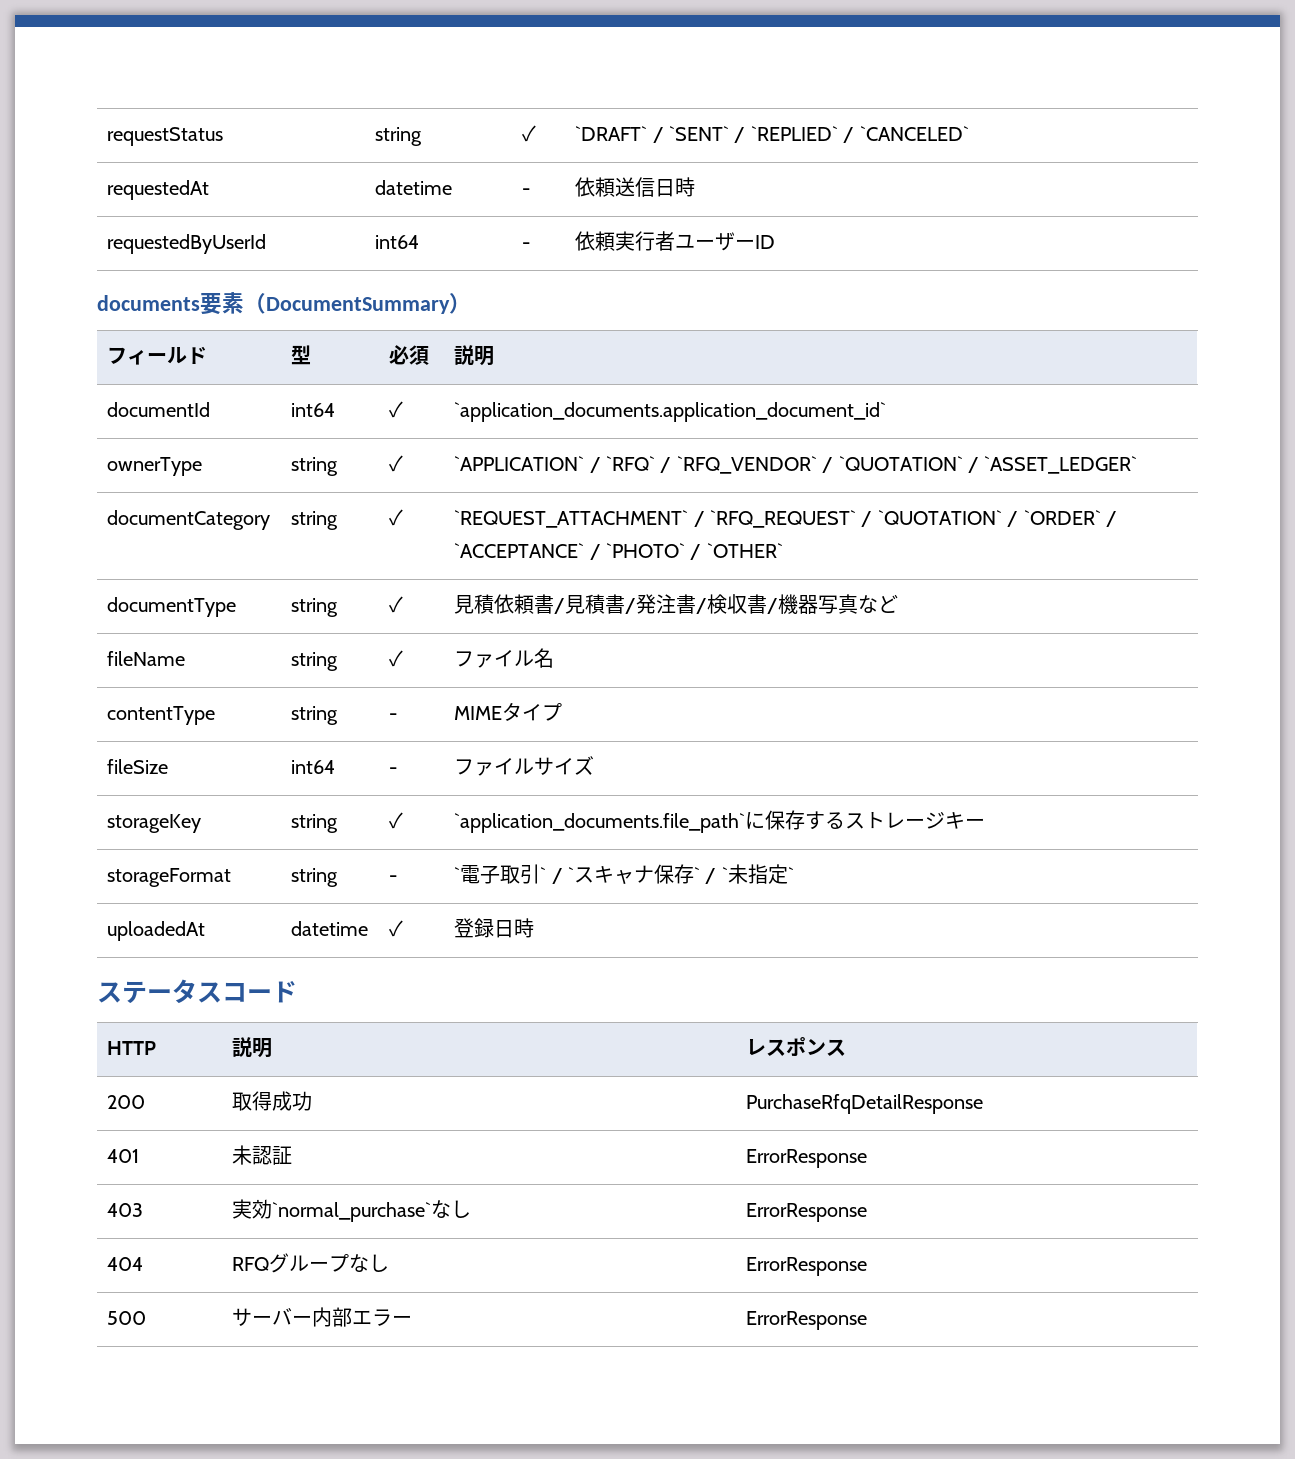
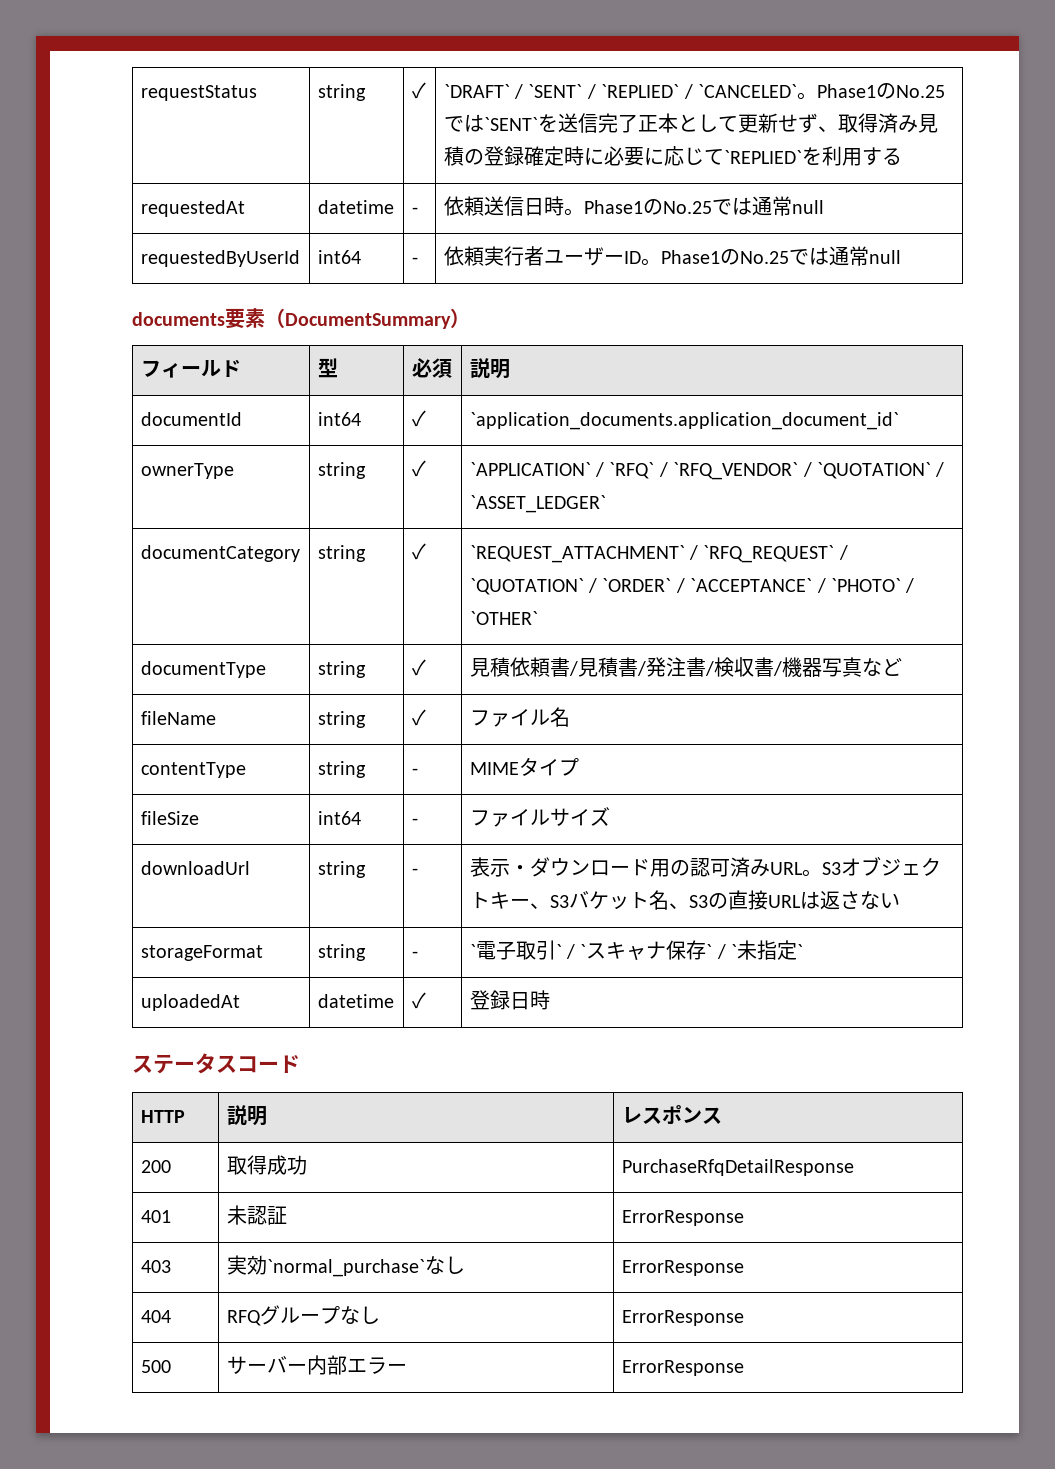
(969, 133) none -> [796,83,945,100] [443,113,938,133] [443,146,902,166] 。Phase1のNo.25では`SENT`を送信完了正本として更新せず、取得済み見積の登録確定時に必要に応じて`REPLIED`を利用する
(696, 187) none -> [563,196,824,216] 。Phase1のNo.25では通常null
(776, 242) none -> [640,246,901,266] 。Phase1のNo.25では通常null
[107,814,202,833] [291,814,339,833] [389,812,404,829] [454,810,986,833] storageKey | string | ✓ | `application_documents.file_path`に保存するストレージキー -> [140,861,250,875] [317,861,366,878] [411,868,418,875] [469,856,941,877] [469,890,900,910] downloadUrl | string | - | 表示・ダウンロード用の認可済みURL。S3オブジェクトキー、S3バケット名、S3の直接URLは返さない

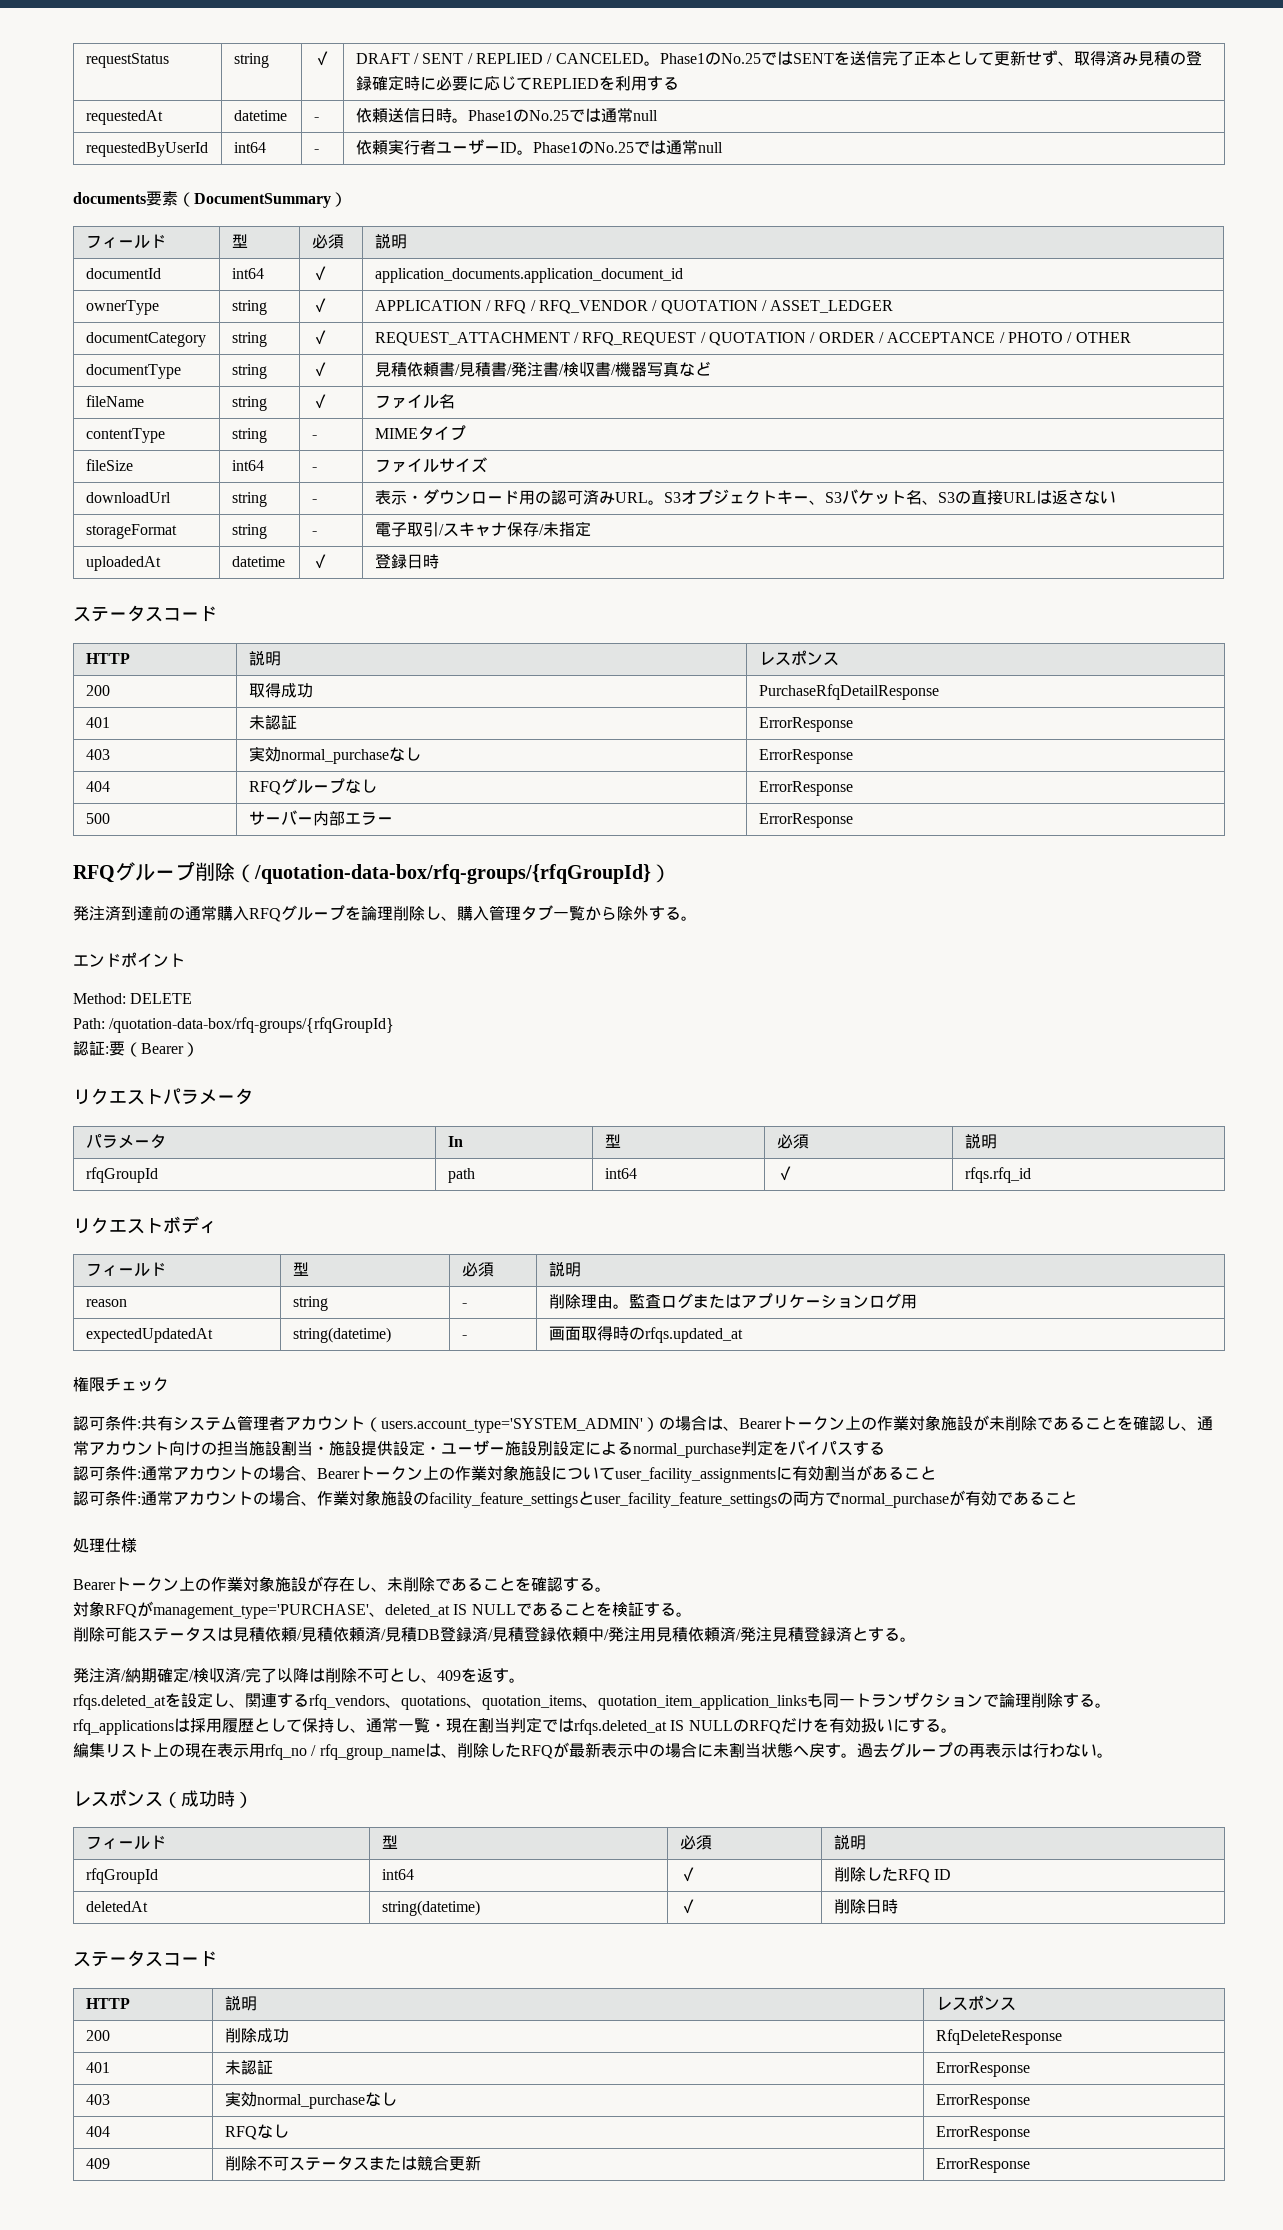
[443,83,945,100] [443,114,538,132] `DRAFT` / `SENT` / `REPLIED` / `CANCELED`。Phase1のNo.25では`SENT` -> [355,51,834,66] DRAFT / SENT / REPLIED / CANCELED。Phase1のNo.25ではSENT
[723,150,802,164] `REPLIED` -> [531,78,599,89] REPLIED
[469,412,899,430] `application_documents.application_document_id` -> [374,268,683,283] application_documents.application_document_id
[469,462,945,480] [469,495,606,513] [140,545,300,562] [317,545,366,562] [411,543,426,560] [469,545,848,563] [469,578,915,595] [469,611,538,625] `APPLICATION` / `RFQ` / `RFQ_VENDOR` / `QUOTATION` / `ASSET_LEDGER` // documentCategory | string | ✓ | `REQUEST_ATTACHMENT` / `RFQ_REQUEST` / `QUOTATION` / `ORDER` / `ACCEPTANCE` / `PHOTO` / `OTHER` -> [374,300,894,314] [85,332,206,347] [231,332,267,347] [311,330,328,345] [374,332,1131,346] APPLICATION / RFQ / RFQ_VENDOR / QUOTATION / ASSET_LEDGER // documentCategory | string | ✓ | REQUEST_ATTACHMENT / RFQ_REQUEST / QUOTATION / ORDER / ACCEPTANCE / PHOTO / OTHER
[469,944,476,958] ` -> (317, 533) none
[555,940,738,960] ` / `スキャナ保存` / ` -> [438,522,544,537] /スキャナ保存/
[797,944,804,958] ` -> (591, 529) none
[266,1259,425,1277] `normal_purchase` -> [280,749,389,764] normal_purchase
(744, 1368) none -> [73,861,671,884] [73,905,697,922] [73,952,185,967] [73,993,193,1004] [73,1017,395,1033] [73,1041,199,1057] [73,1088,253,1105] [85,1134,166,1149] [447,1136,463,1147] [604,1134,621,1148] [776,1134,809,1149] [964,1134,997,1149] [85,1167,158,1183] [447,1168,475,1183] [604,1168,637,1179] [776,1166,793,1181] [964,1167,1031,1183] [73,1216,217,1234] [85,1262,166,1277] [292,1262,309,1276] [461,1262,494,1277] [548,1262,581,1277] [85,1299,127,1307] [292,1296,328,1311] [461,1303,467,1307] [548,1293,917,1309] [85,1328,213,1343] [292,1327,391,1343] [461,1335,467,1339] [548,1326,743,1343] [73,1377,169,1392] [73,1415,1213,1433] [73,1440,885,1458] [73,1465,936,1483] [73,1490,1077,1508] [73,1538,137,1553] [73,1576,611,1592] [73,1601,692,1619] [73,1627,916,1642] [73,1667,525,1683] [73,1692,1111,1710] [73,1717,957,1735] [73,1742,1113,1760] [73,1789,253,1808] [85,1835,166,1850] [381,1835,398,1849] [679,1835,712,1850] [833,1835,866,1850] [85,1868,158,1884] [381,1869,414,1880] [679,1867,696,1882] [833,1867,952,1883] [85,1901,148,1912] [381,1900,480,1916] [679,1899,696,1914] [833,1899,898,1914] [73,1950,217,1967] [85,1998,130,2009] [224,1996,257,2011] [935,1995,1016,2011] [85,2030,110,2041] [224,2028,289,2043] [935,2029,1062,2045] [85,2062,110,2073] [224,2060,273,2075] [935,2062,1030,2077] [85,2094,110,2105] [224,2091,397,2109] [935,2094,1030,2109] [85,2126,110,2137] [224,2124,289,2140] [935,2126,1030,2141] [85,2158,110,2169] [224,2155,481,2171] [935,2158,1030,2173] // RFQグループ削除（/quotation-data-box/rfq-groups/{rfqGroupId}） // 発注済到達前の通常購入RFQグループを論理削除し、購入管理タブ一覧から除外する。 // エンドポイント // Method: DELETE // Path: /quotation-data-box/rfq-groups/{rfqGroupId} // 認証:要（Bearer） // リクエストパラメータ // パラメータ | In | 型 | 必須 | 説明 // rfqGroupId | path | int64 | ✓ | rfqs.rfq_id // リクエストボディ // フィールド | 型 | 必須 | 説明 // reason | string | - | 削除理由。監査ログまたはアプリケーションログ用 // expectedUpdatedAt | string(datetime) | - | 画面取得時のrfqs.updated_at // 権限チェック // 認可条件:共有システム管理者アカウント（users.account_type='SYSTEM_ADMIN'）の場合は、Bearerトークン上の作業対象施設が未削除であることを確認し、通常アカウント向けの担当施設割当・施設提供設定・ユーザー施設別設定によるnormal_purchase判定をバイパスする // 認可条件:通常アカウントの場合、Bearerトークン上の作業対象施設についてuser_facility_assignmentsに有効割当があること // 認可条件:通常アカウントの場合、作業対象施設のfacility_feature_settingsとuser_facility_feature_settingsの両方でnormal_purchaseが有効であること // 処理仕様 // Bearerトークン上の作業対象施設が存在し、未削除であることを確認する。 // 対象RFQがmanagement_type='PURCHASE'、deleted_at IS NULLであることを検証する。 // 削除可能ステータスは見積依頼/見積依頼済/見積DB登録済/見積登録依頼中/発注用見積依頼済/発注見積登録済とする。 // 発注済/納期確定/検収済/完了以降は削除不可とし、409を返す。 // rfqs.deleted_atを設定し、関連するrfq_vendors、quotations、quotation_items、quotation_item_application_linksも同一トランザクションで論理削除する。 // rfq_applicationsは採用履歴として保持し、通常一覧・現在割当判定ではrfqs.deleted_at IS NULLのRFQだけを有効扱いにする。 // 編集リスト上の現在表示用rfq_no / rfq_group_nameは、削除したRFQが最新表示中の場合に未割当状態へ戻す。過去グループの再表示は行わない。 // レスポンス（成功時） // フィールド | 型 | 必須 | 説明 // rfqGroupId | int64 | ✓ | 削除したRFQ ID // deletedAt | string(datetime) | ✓ | 削除日時 // ステータスコード // HTTP | 説明 | レスポンス // 200 | 削除成功 | RfqDeleteResponse // 401 | 未認証 | ErrorResponse // 403 | 実効normal_purchaseなし | ErrorResponse // 404 | RFQなし | ErrorResponse // 409 | 削除不可ステータスまたは競合更新 | ErrorResponse

